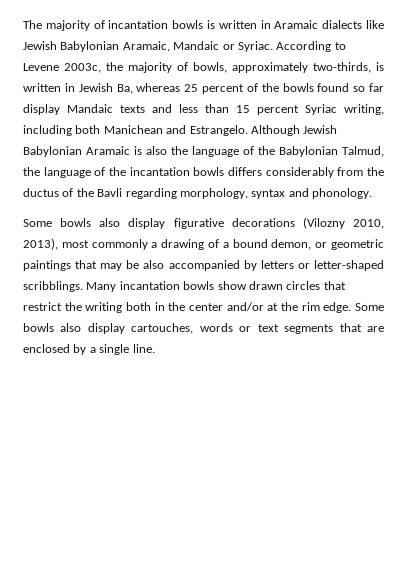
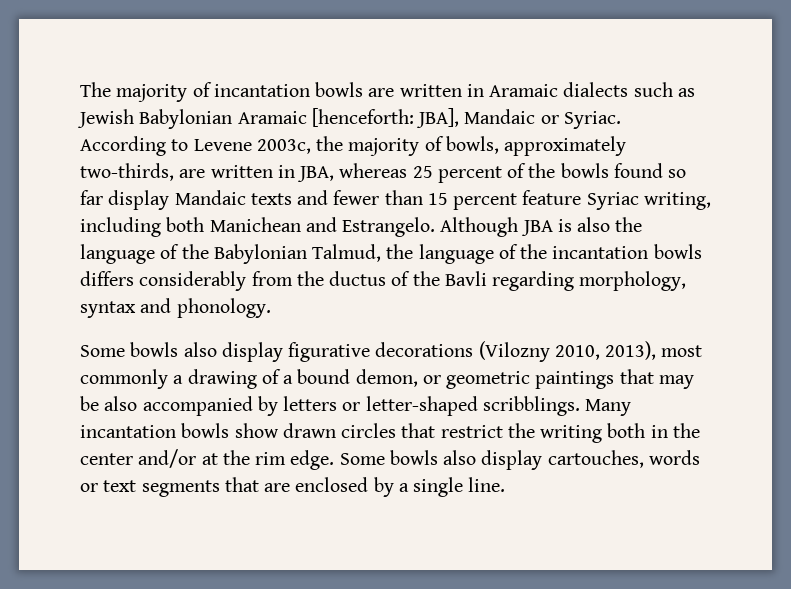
[207,20,215,29] is -> [368,88,395,97] are
[366,20,385,29] [23,41,170,52] like Jewish Babylonian Aramaic, -> [633,82,695,97] [77,108,460,129] such as Jewish Babylonian Aramaic [henceforth: JBA],
[376,62,384,71] [23,83,133,94] is written in Jewish Ba, -> [179,165,335,182] are written in JBA,
[179,104,198,113] less -> [333,190,380,205] fewer
(299, 110) none -> [522,190,582,205] feature
[303,125,338,134] [23,146,130,157] Jewish Babylonian Aramaic -> [520,220,553,236] JBA

